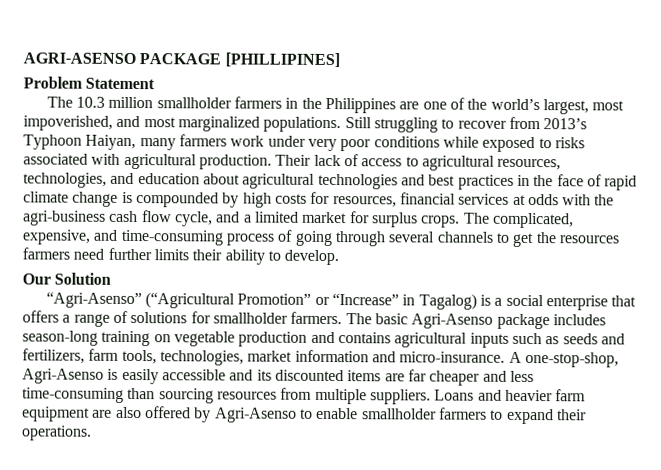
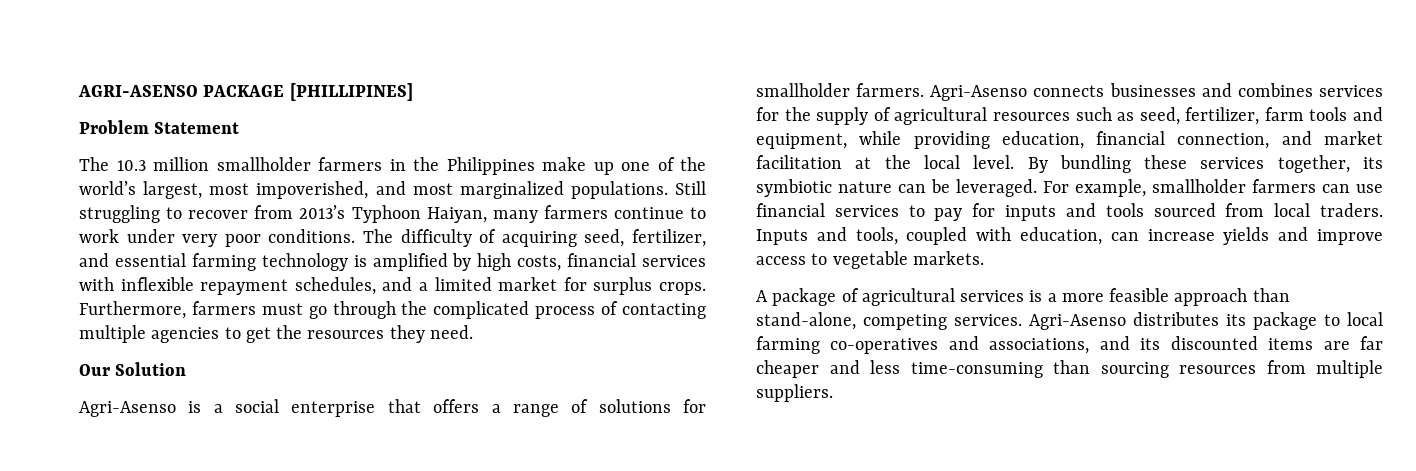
[399,101,420,110] are -> [542,157,614,175] make up
(227, 140) none -> [613,207,707,219] continue to
[373,136,585,153] [23,153,562,171] [23,172,638,191] [23,191,615,208] [23,210,213,227] conditions while exposed to risks associated with agricultural production. Their lack of access to agricultural resources, technologies, and education about agricultural technologies and best practices in the face of rapid climate change is compounded by high costs for resources, financial services at odds with the agri-business cash flow cycle, -> [268,229,707,247] [79,253,706,271] [79,277,376,295] conditions. The difficulty of acquiring seed, fertilizer, and essential farming technology is amplified by high costs, financial services with inflexible repayment schedules,
[463,212,574,229] [22,229,620,248] [22,247,340,266] [22,272,112,285] [45,291,477,310] The complicated, expensive, and time-consuming process of going through several channels to get the resources farmers need further limits their ability to develop. // Our Solution // “Agri-Asenso” (“Agricultural Promotion” or “Increase” in Tagalog) -> [79,301,707,319] [79,325,473,343] [79,362,187,376] [79,401,176,417] Furthermore, farmers must go through the complicated process of contacting multiple agencies to get the resources they need. // Our Solution // Agri-Asenso
[345,313,606,330] [22,330,625,348] [22,348,619,368] [22,368,226,385] The basic Agri-Asenso package includes season-long training on vegetable production and contains agricultural inputs such as seeds and fertilizers, farm tools, technologies, market information and micro-insurance. A one-stop-shop, Agri-Asenso is easily accessible -> [930,83,1383,101] [756,107,1383,125] [756,131,1383,149] [756,155,1383,173] [756,179,1383,197] [756,203,1383,221] [756,227,1383,245] [756,251,984,269] [756,288,1290,306] [756,312,1383,330] [756,336,1090,354] Agri-Asenso connects businesses and combines services for the supply of agricultural resources such as seed, fertilizer, farm tools and equipment, while providing education, financial connection, and market facilitation at the local level. By bundling these services together, its symbiotic nature can be leveraged. For example, smallholder farmers can use financial services to pay for inputs and tools sourced from local traders. Inputs and tools, coupled with education, can increase yields and improve access to vegetable markets. // A package of agricultural services is a more feasible approach than stand-alone, competing services. Agri-Asenso distributes its package to local farming co-operatives and associations,
[434,389,587,402] [22,406,587,425] [21,425,92,441] Loans and heavier farm equipment are also offered by Agri-Asenso to enable smallholder farmers to expand their operations. -> (833, 393) none

